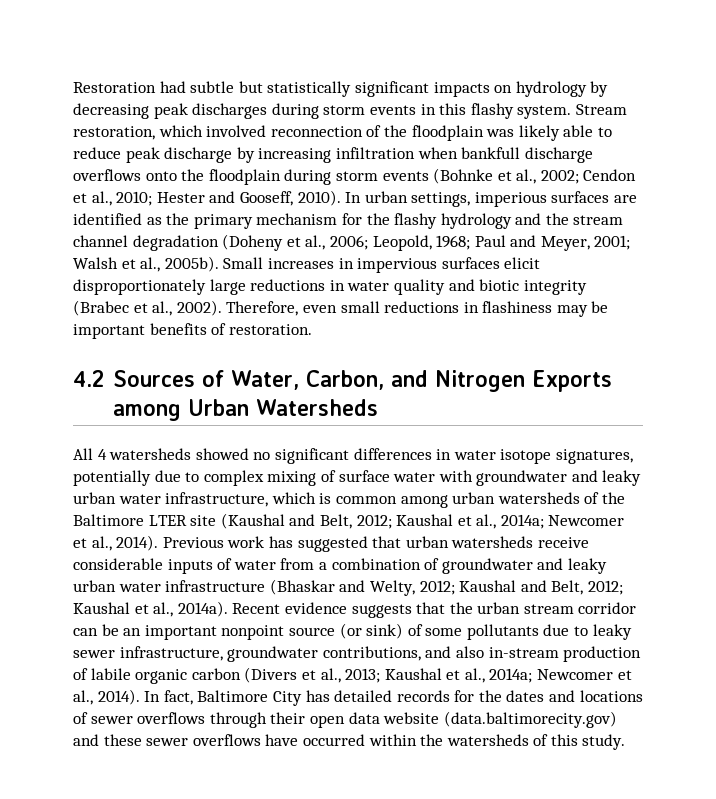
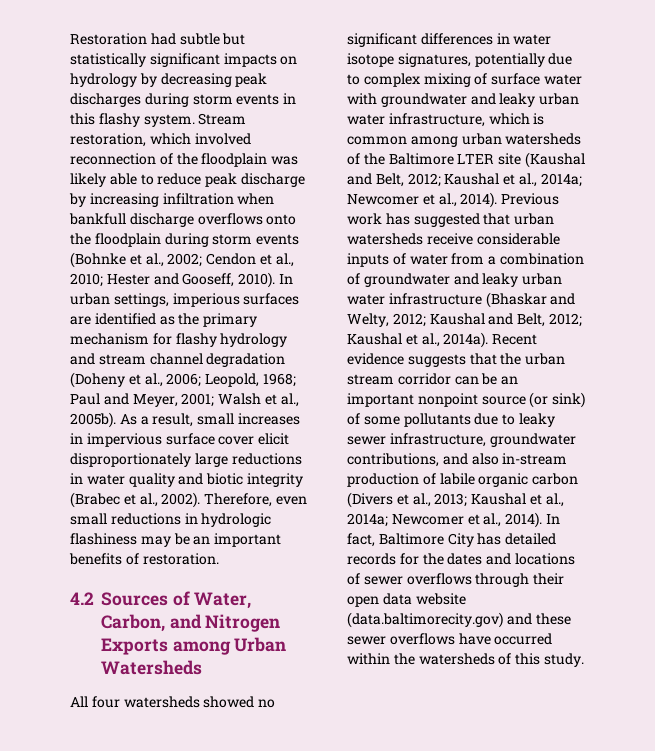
[366,213,390,225] the -> (172, 339) none
[545,213,569,225] the -> (95, 359) none
[223,257,264,269] Small -> [119,413,235,427] As a result, small
[441,257,500,269] surfaces -> [165,433,255,445] surface cover
(479, 307) none -> [201,513,272,527] hydrologic
(609, 307) none -> [193,536,211,545] an
[97,449,107,460] 4 -> [91,696,120,708] four

